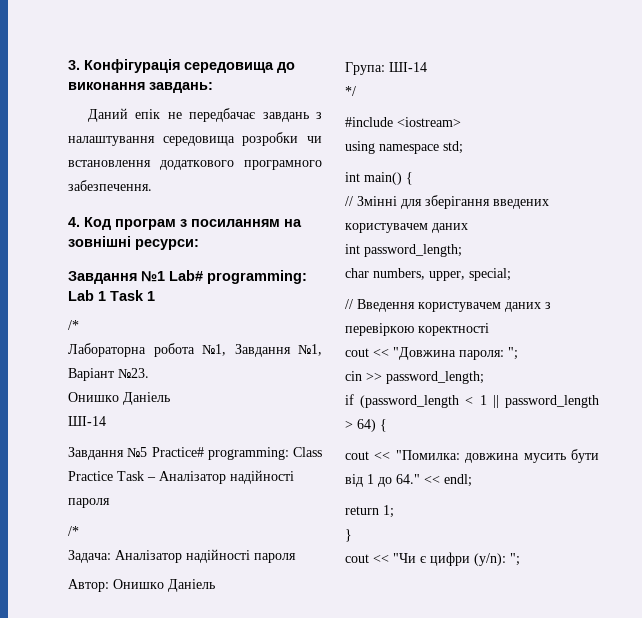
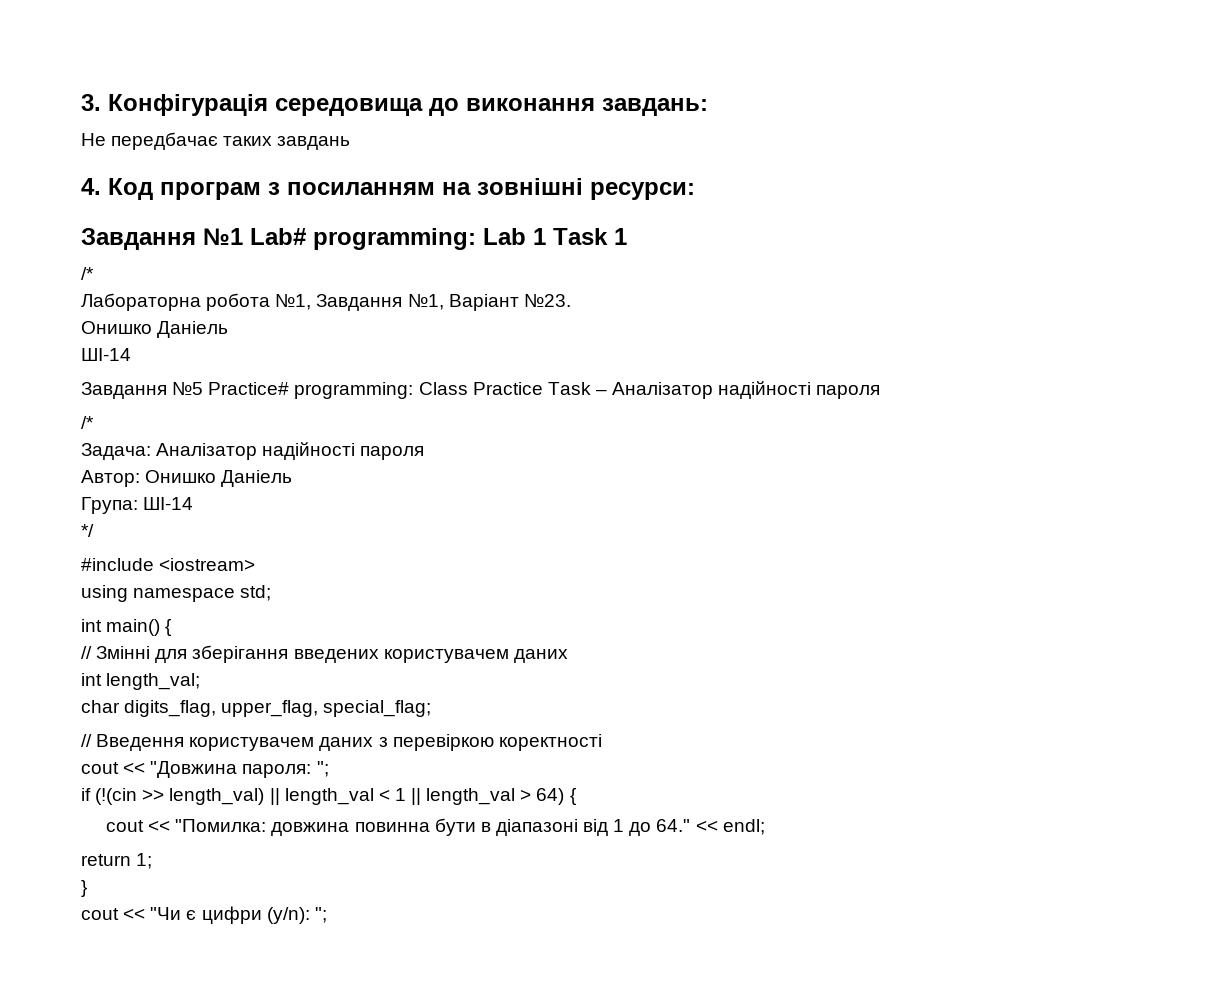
[88,108,322,122] [68,132,322,146] [68,160,322,170] [68,180,152,191] Даний епік не передбачає завдань з налаштування середовища розробки чи встановлення додаткового програмного забезпечення. -> [81,132,351,150] Не передбачає таких завдань
[364,244,462,257] password_length; -> [106,673,201,690] length_val;
[373,268,511,281] numbers, upper, special; -> [124,700,432,717] digits_flag, upper_flag, special_flag;
[345,371,484,384] [345,394,460,408] cin >> password_length; // if (password_length -> [81,788,374,805] if (!(cin >> length_val) || length_val
[505,395,599,408] password_length -> [426,788,516,805] length_val
[523,449,599,463] мусить бути -> [354,818,578,836] повинна бути в діапазоні

